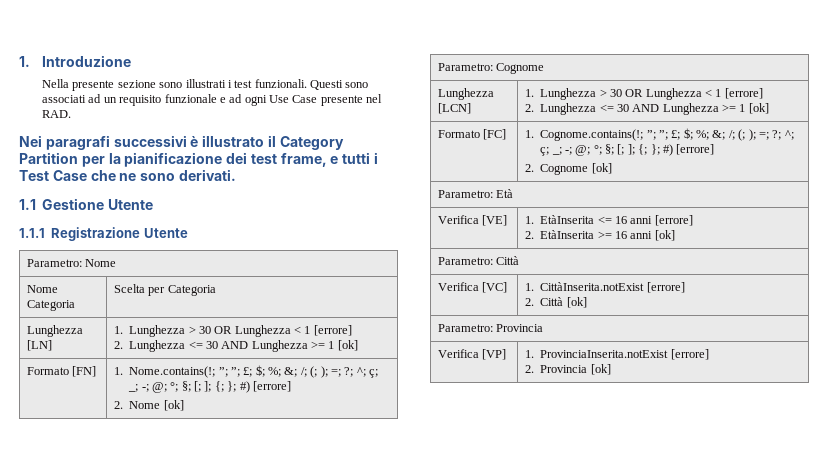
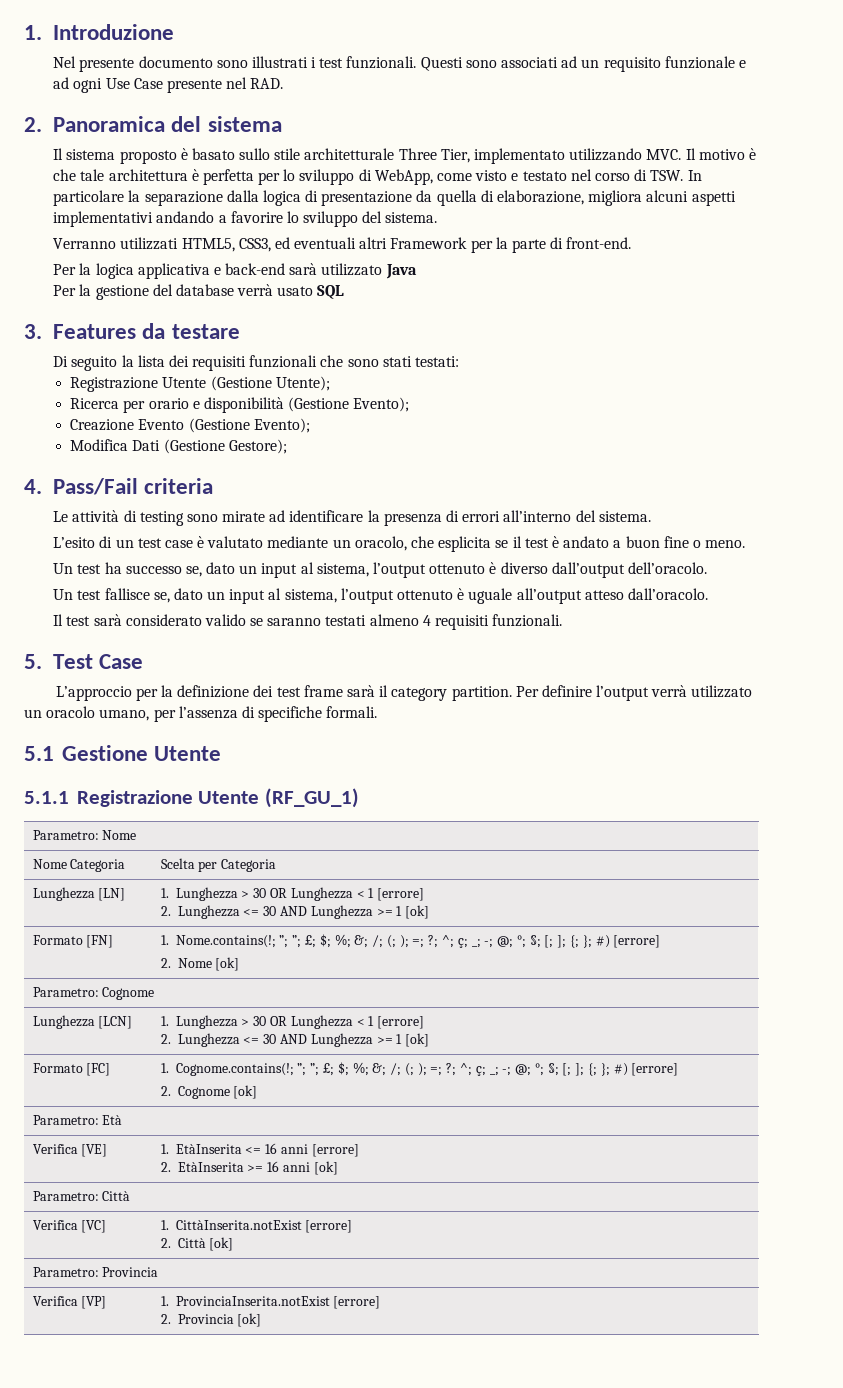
[42,79,156,91] Nella presente sezione -> [53,56,213,72] Nel presente documento
[19,135,344,150] [19,152,379,167] [19,169,236,181] [19,199,36,210] Nei paragrafi successivi è illustrato il Category Partition per la pianificazione dei test frame, e tutti i Test Case che ne sono derivati. // 1.1 -> [24,116,282,132] [53,148,756,164] [53,169,702,185] [53,190,736,206] [53,211,438,227] [53,237,632,253] [53,263,417,279] [53,284,345,300] [24,323,240,339] [53,355,460,371] [70,376,330,392] [70,397,410,413] [70,418,310,433] [70,439,287,454] [24,478,214,495] [53,510,651,526] [53,536,746,552] [53,562,707,578] [53,588,708,604] [53,614,563,630] [24,654,144,669] [55,685,753,701] [24,706,378,722] [24,746,54,761] 2. Panoramica del sistema // Il sistema proposto è basato sullo stile architetturale Three Tier, implementato utilizzando MVC. Il motivo è che tale architettura è perfetta per lo sviluppo di WebApp, come visto e testato nel corso di TSW. In particolare la separazione dalla logica di presentazione da quella di elaborazione, migliora alcuni aspetti implementativi andando a favorire lo sviluppo del sistema. // Verranno utilizzati HTML5, CSS3, ed eventuali altri Framework per la parte di front-end. // Per la logica applicativa e back-end sarà utilizzato Java // Per la gestione del database verrà usato SQL // 3. Features da testare // Di seguito la lista dei requisiti funzionali che sono stati testati: // Registrazione Utente (Gestione Utente); // Ricerca per orario e disponibilità (Gestione Evento); // Creazione Evento (Gestione Evento); // Modifica Dati (Gestione Gestore); // 4. Pass/Fail criteria // Le attività di testing sono mirate ad identificare la presenza di errori all’interno del sistema. // L’esito di un test case è valutato mediante un oracolo, che esplicita se il test è andato a buon fine o meno. // Un test ha successo se, dato un input al sistema, l’output ottenuto è diverso dall’output dell’oracolo. // Un test fallisce se, dato un input al sistema, l’output ottenuto è uguale all’output atteso dall’oracolo. // Il test sarà considerato valido se saranno testati almeno 4 requisiti funzionali. // 5. Test Case // L’approccio per la definizione dei test frame sarà il category partition. Per definire l’output verrà utilizzato un oracolo umano, per l’assenza di specifiche formali. // 5.1
[19,227,188,241] 1.1.1 Registrazione Utente -> [24,788,359,808] 5.1.1 Registrazione Utente (RF_GU_1)

